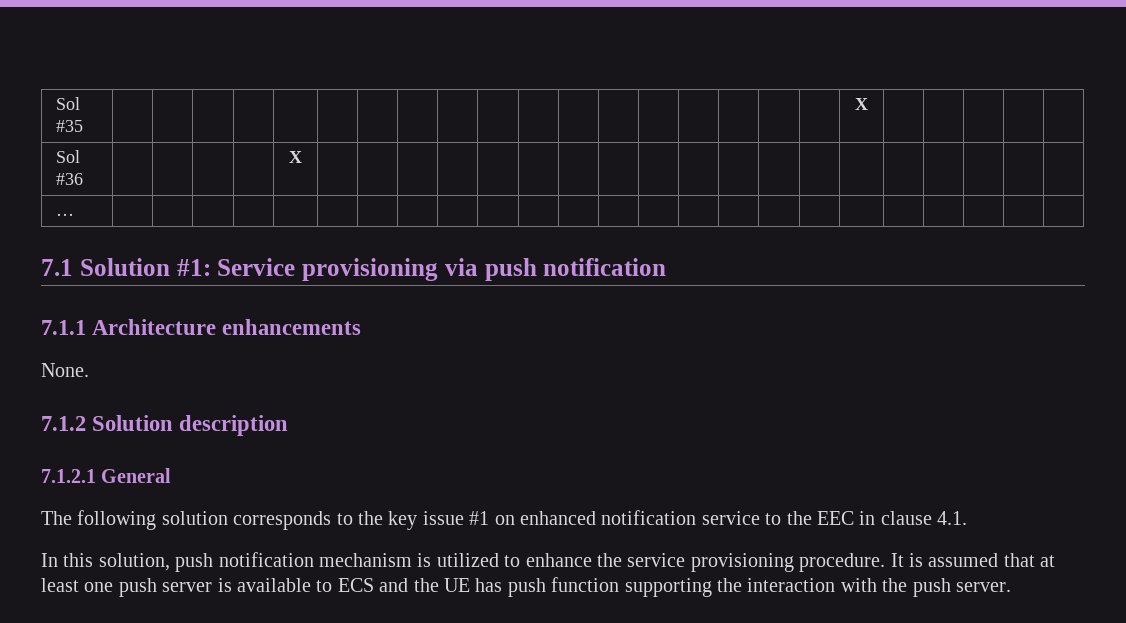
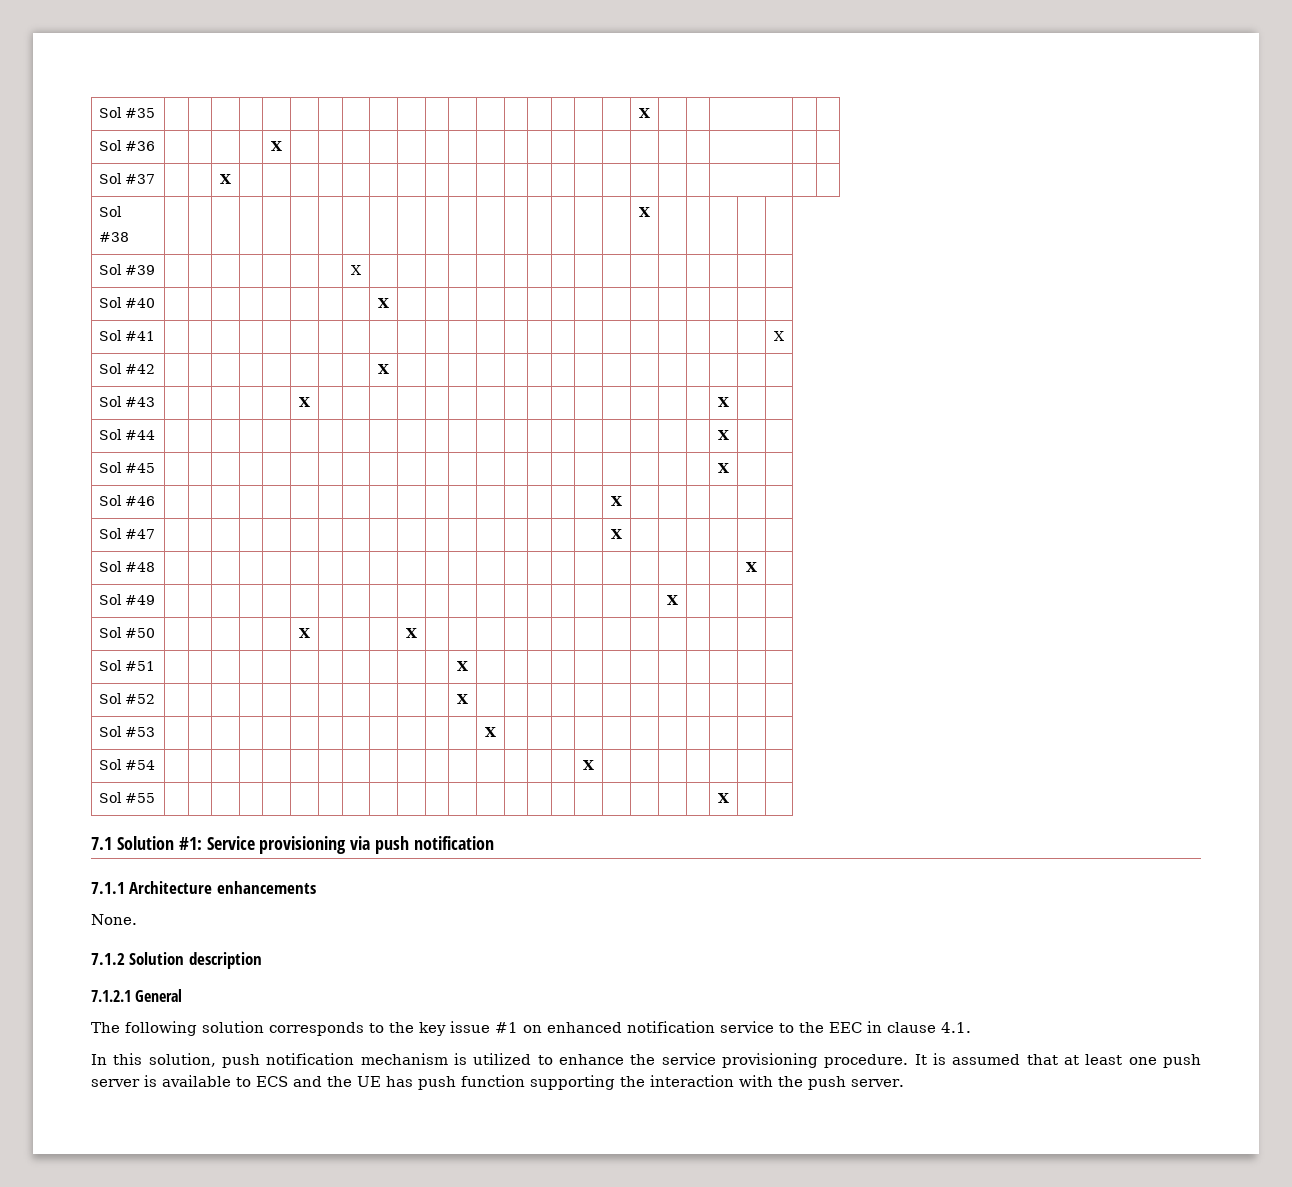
[56,213,75,216] … | | | | | | | | | | | | | | | | | | | | | | -> [98,173,155,184] [220,174,231,184] [98,206,122,217] [98,232,129,242] [639,207,650,217] [98,264,155,275] [351,265,361,275] [98,297,155,308] [378,298,389,308] [98,330,155,341] [774,331,784,341] [98,363,155,374] [378,364,389,374] [98,396,155,407] [299,397,310,407] [718,397,729,407] [98,429,155,440] [718,430,729,440] [98,462,155,473] [718,463,729,473] [98,495,155,506] [611,496,622,506] [98,528,155,539] [611,529,622,539] [98,561,155,572] [746,562,757,572] [98,594,155,605] [667,595,678,605] [98,627,155,638] [299,628,310,638] [406,628,417,638] [98,660,155,671] [457,661,468,671] [98,693,155,704] [457,694,468,704] [98,726,155,737] [485,727,496,737] [98,759,155,770] [583,760,594,770] [98,792,155,803] [718,793,729,803] Sol #37 | | | X | | | | | | | | | | | | | | | | | | | | | // Sol // #38 | | | | | | | | | | | | | | | | | | | X | | | | | // Sol #39 | | | | | | | | X | | | | | | | | | | | | | | | | // Sol #40 | | | | | | | | | X | | | | | | | | | | | | | | | // Sol #41 | | | | | | | | | | | | | | | | | | | | | | | | X // Sol #42 | | | | | | | | | X | | | | | | | | | | | | | | | // Sol #43 | | | | | | X | | | | | | | | | | | | | | | | X | | // Sol #44 | | | | | | | | | | | | | | | | | | | | | | X | | // Sol #45 | | | | | | | | | | | | | | | | | | | | | | X | | // Sol #46 | | | | | | | | | | | | | | | | | | X | | | | | | // Sol #47 | | | | | | | | | | | | | | | | | | X | | | | | | // Sol #48 | | | | | | | | | | | | | | | | | | | | | | | X | // Sol #49 | | | | | | | | | | | | | | | | | | | | X | | | | // Sol #50 | | | | | | X | | | | X | | | | | | | | | | | | | | // Sol #51 | | | | | | | | | | | | X | | | | | | | | | | | | // Sol #52 | | | | | | | | | | | | X | | | | | | | | | | | | // Sol #53 | | | | | | | | | | | | | X | | | | | | | | | | | // Sol #54 | | | | | | | | | | | | | | | | | X | | | | | | | // Sol #55 | | | | | | | | | | | | | | | | | | | | | | X

